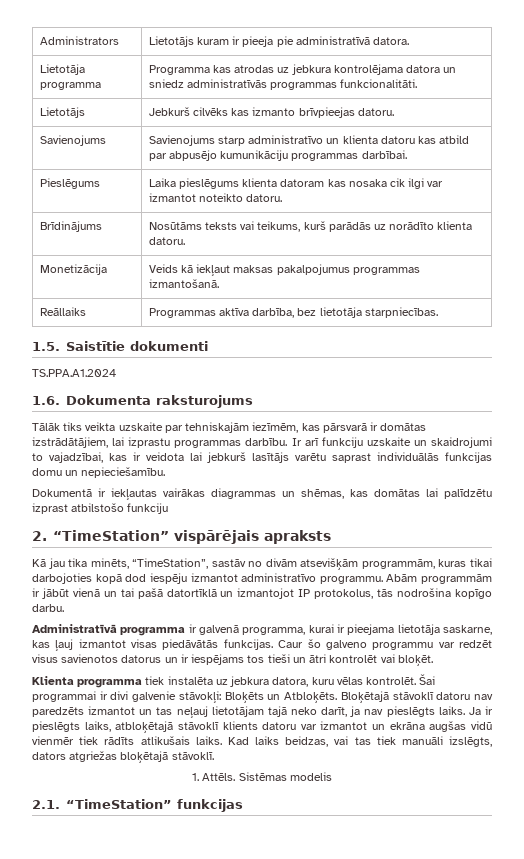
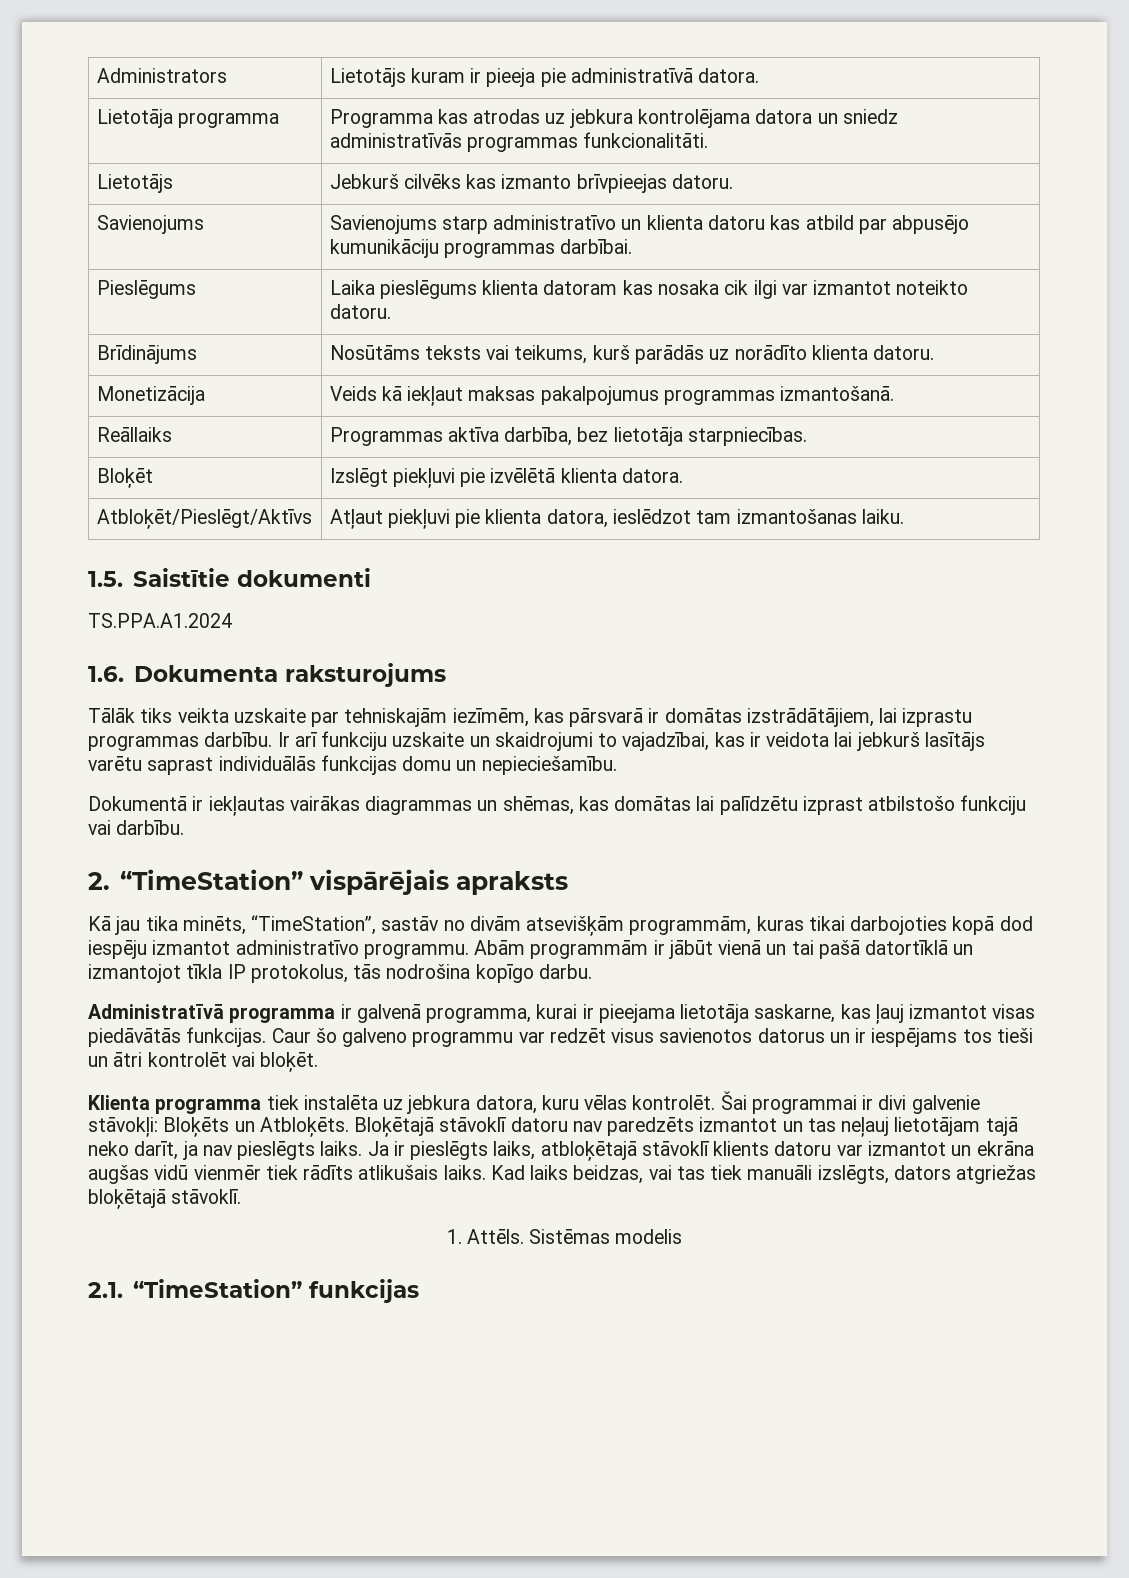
(438, 312) none -> [96,468,153,488] [329,468,684,488] [96,509,312,529] [329,509,904,529] // Bloķēt | Izslēgt piekļuvi pie izvēlētā klienta datora. // Atbloķēt/Pieslēgt/Aktīvs | Atļaut piekļuvi pie klienta datora, ieslēdzot tam izmantošanas laiku.
(169, 508) none -> [88,820,185,835] vai darbību.
(295, 593) none -> [186,964,223,979] tīkla

